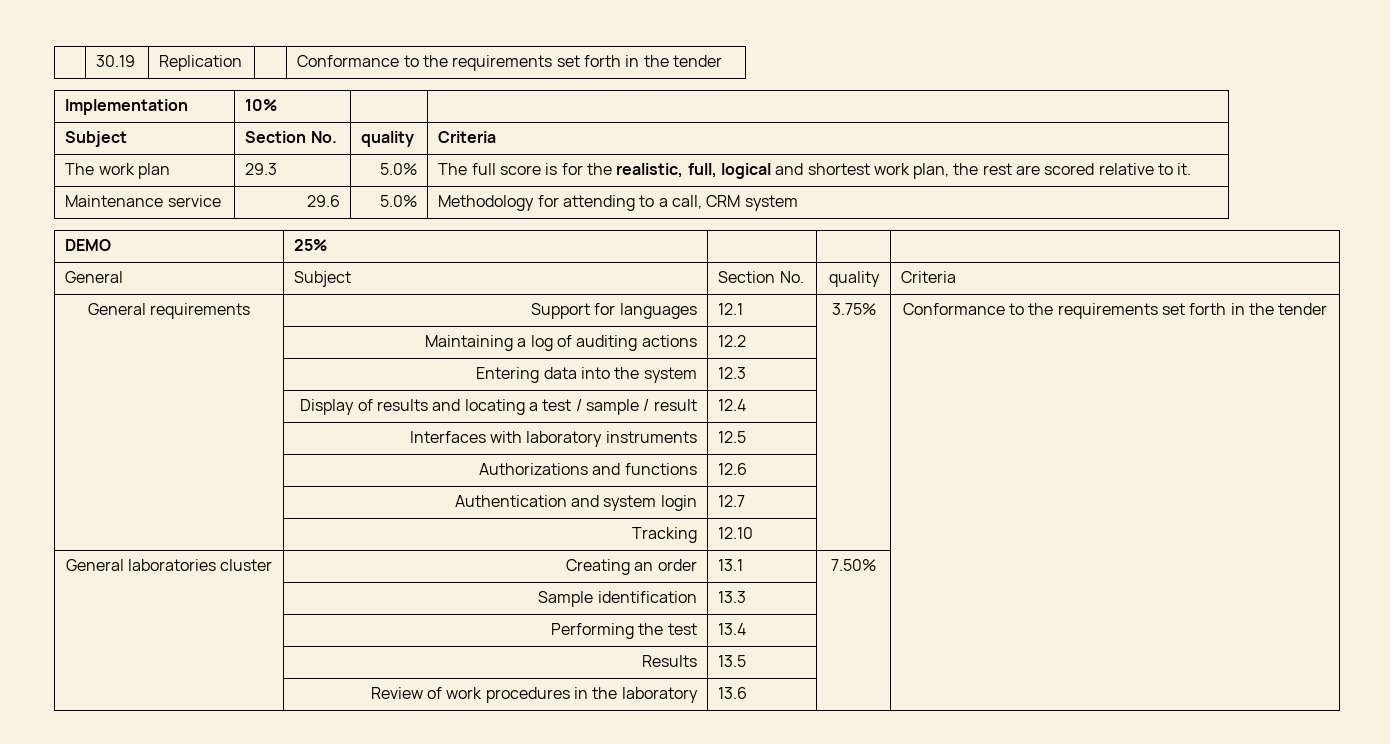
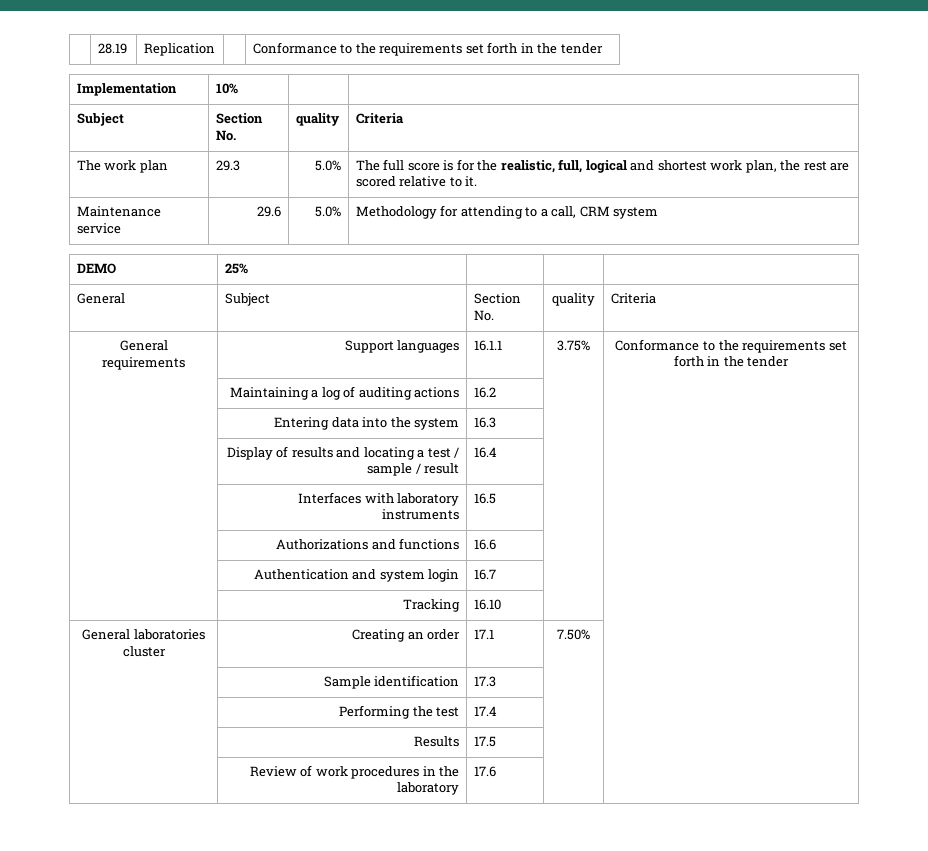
[96,55,136,67] | 30.19 -> [97,43,127,54] | 28.19
[594,303,616,315] for -> (394, 346) none
[718,303,744,315] 12.1 -> [473,340,502,351] 16.1.1
[718,335,747,347] 12.2 -> [473,387,496,398] 16.2
[718,367,747,379] 12.3 -> [473,417,496,428] 16.3
[718,399,747,411] 12.4 -> [473,447,497,458] 16.4
[718,431,747,443] 12.5 -> [473,493,496,504] 16.5
[718,463,748,475] 12.6 -> [473,539,496,550] 16.6
[718,495,746,507] 12.7 -> [473,569,496,580] 16.7
[718,527,754,539] 12.10 -> [473,599,501,610] 16.10
[718,559,744,571] 13.1 -> [473,629,494,639] 17.1
[718,591,747,603] 13.3 -> [473,676,496,687] 17.3
[718,623,747,635] 13.4 -> [473,706,497,716] 17.4
[718,655,747,667] 13.5 -> [473,736,496,747] 17.5
[718,687,748,699] 13.6 -> [473,766,496,777] 17.6

